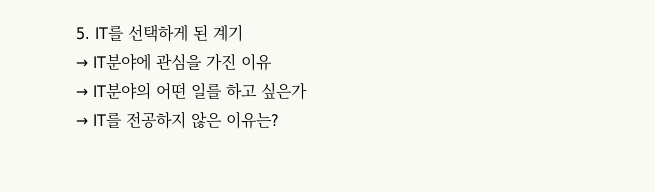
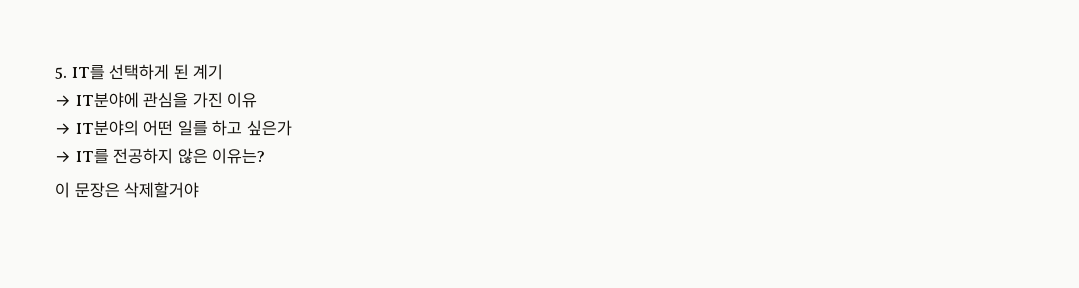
(279, 120) none -> [55,182,200,198] // 이 문장은 삭제할거야

